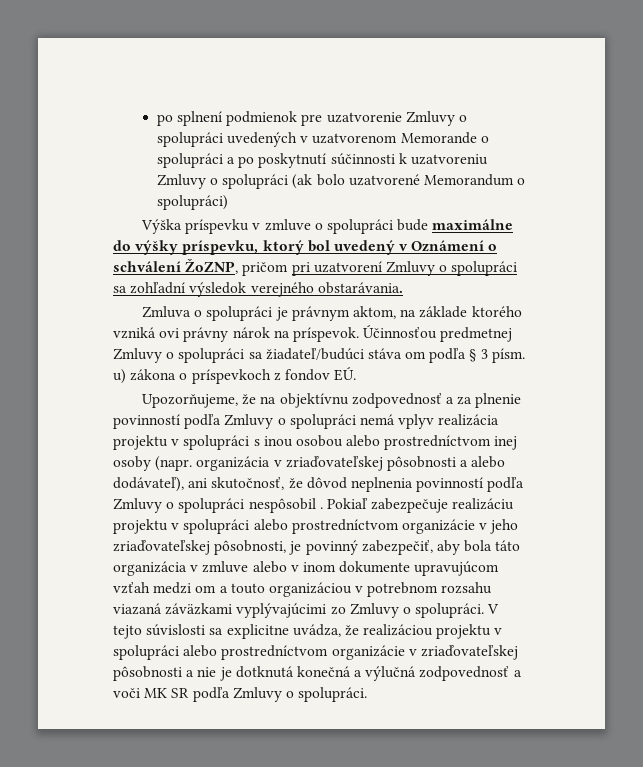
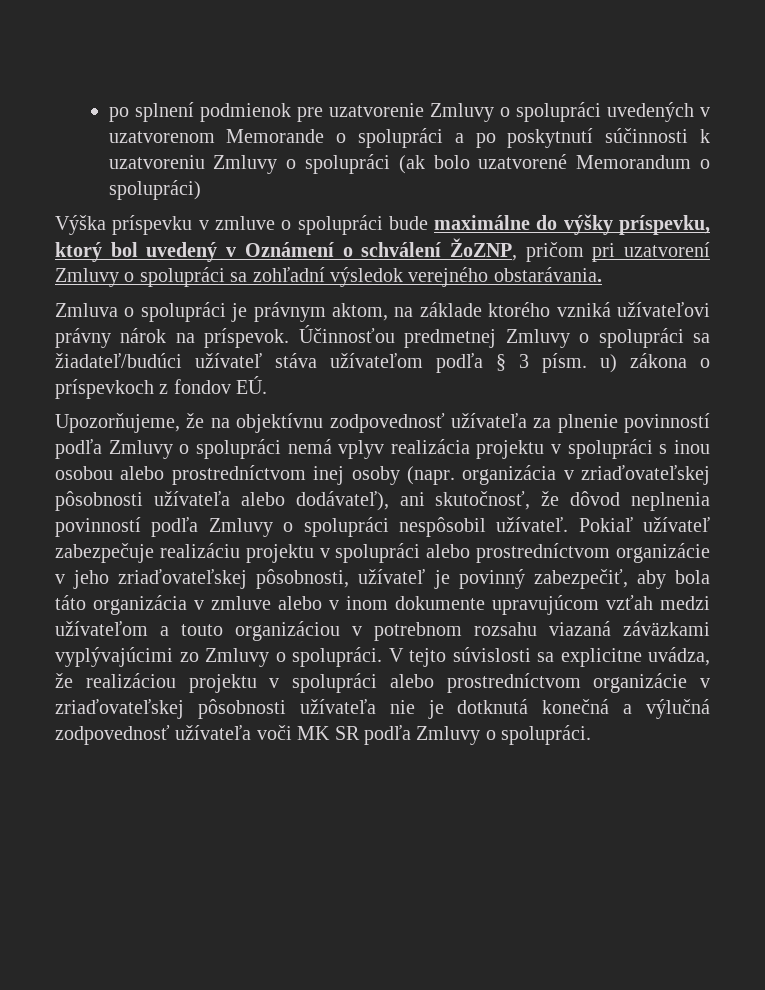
[159,328,180,338] ovi -> [616,302,710,317] užívateľovi
[367,348,427,359] stáva om -> [195,353,423,368] užívateľ stáva užívateľom
[445,397,454,404] a -> [450,413,527,428] užívateľa
[460,460,469,467] a -> [153,491,230,506] užívateľa
[319,498,368,509] . Pokiaľ -> [496,517,710,532] užívateľ. Pokiaľ užívateľ
(287, 547) none -> [358,569,426,584] užívateľ
[195,585,217,593] om -> [55,621,148,636] užívateľom
[186,670,195,677] a -> [299,699,376,714] užívateľa
[513,670,522,677] a -> [175,725,252,740] užívateľa

